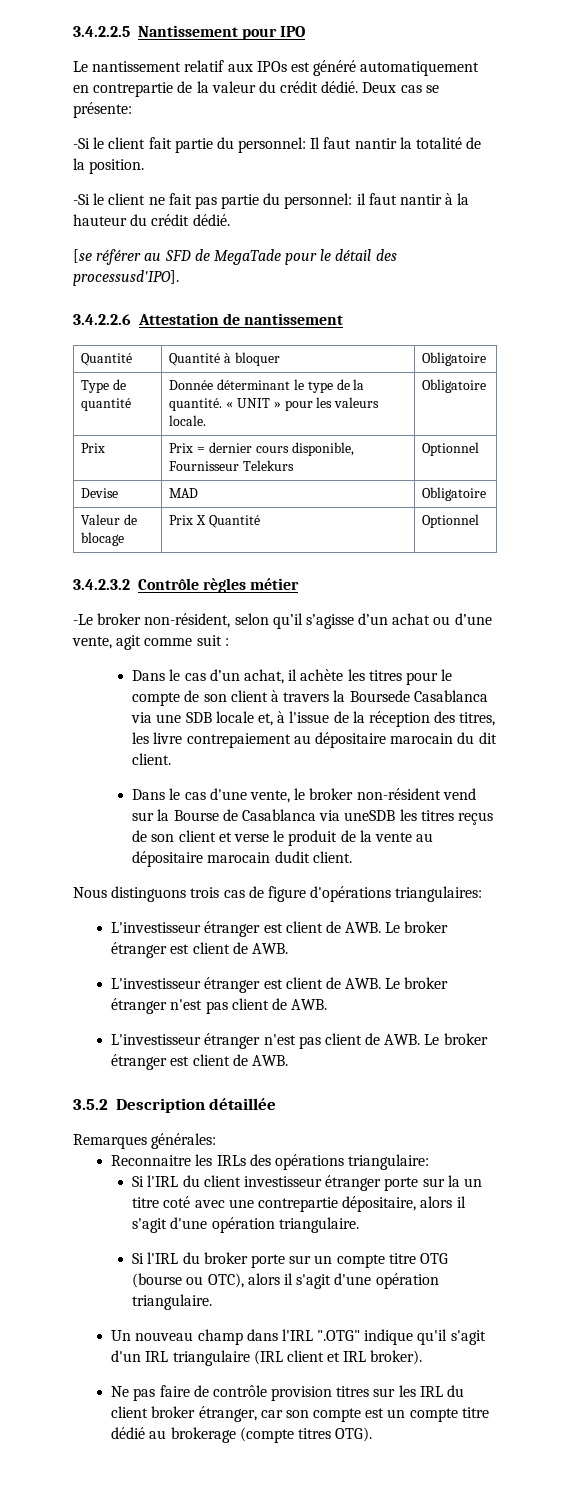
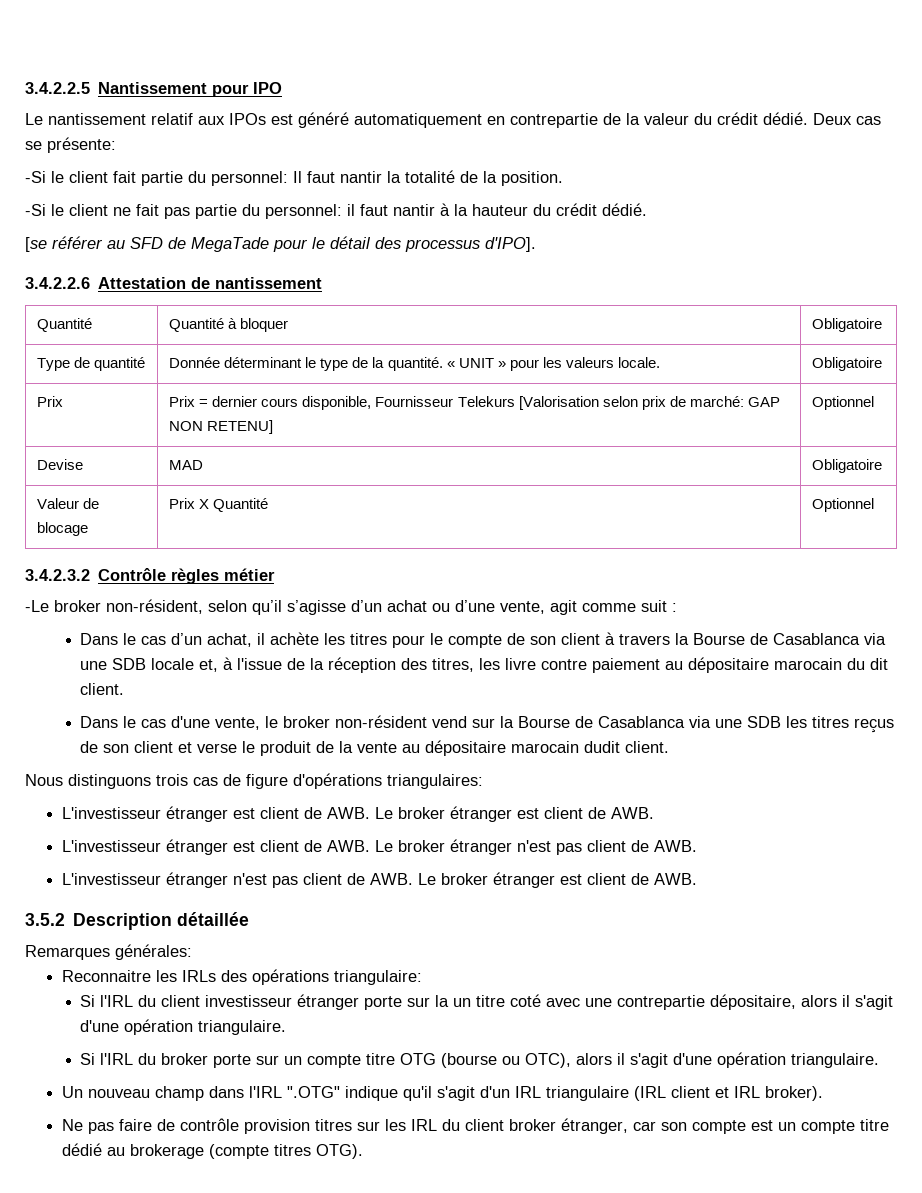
[73,270,179,286] processusd'IPO]. -> [405,237,536,252] processus d'IPO].
(295, 465) none -> [518,396,780,410] [169,420,274,434] [Valorisation selon prix de marché: GAP NON RETENU]
[349,690,410,702] Boursede -> [693,633,769,645] Bourse de
[186,733,291,748] contrepaiement -> [541,658,661,673] contre paiement
[344,810,396,821] uneSDB -> [715,716,782,728] une SDB

